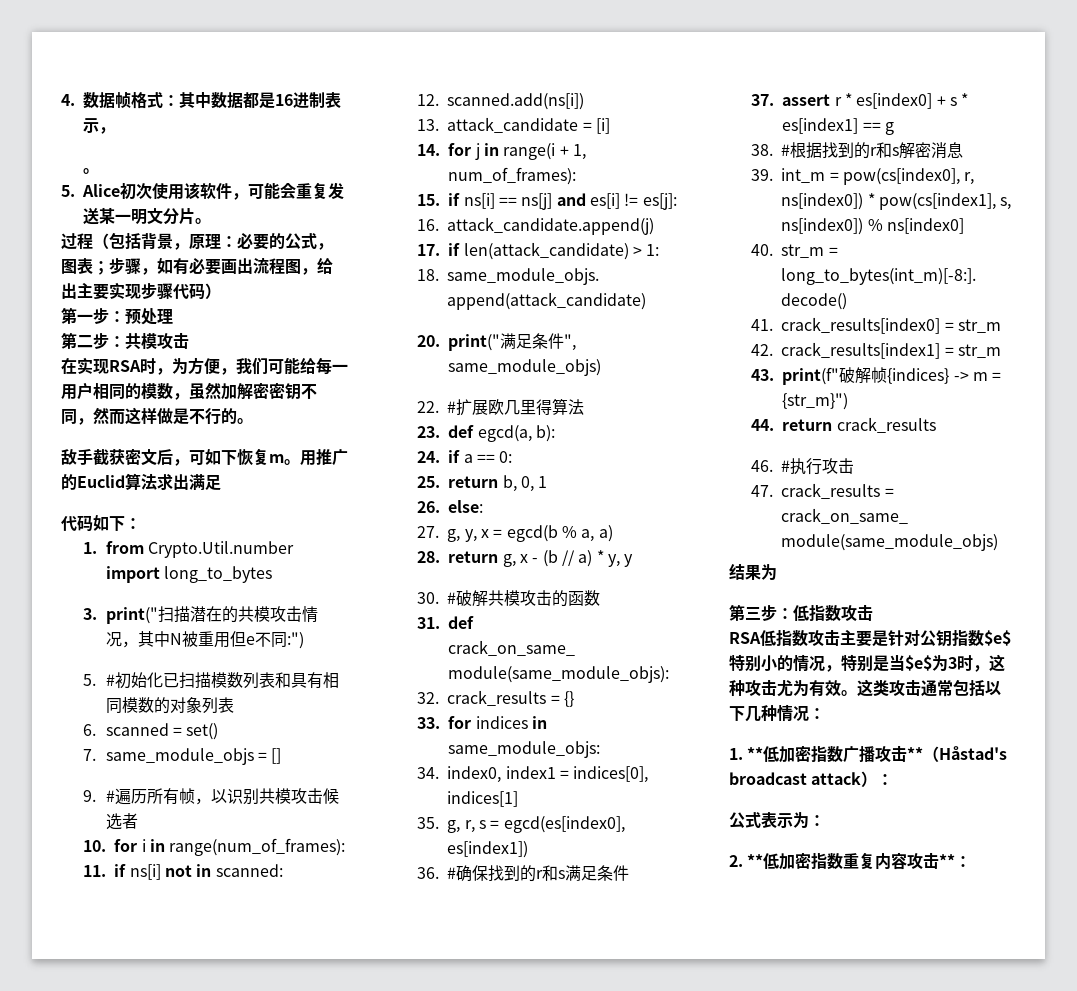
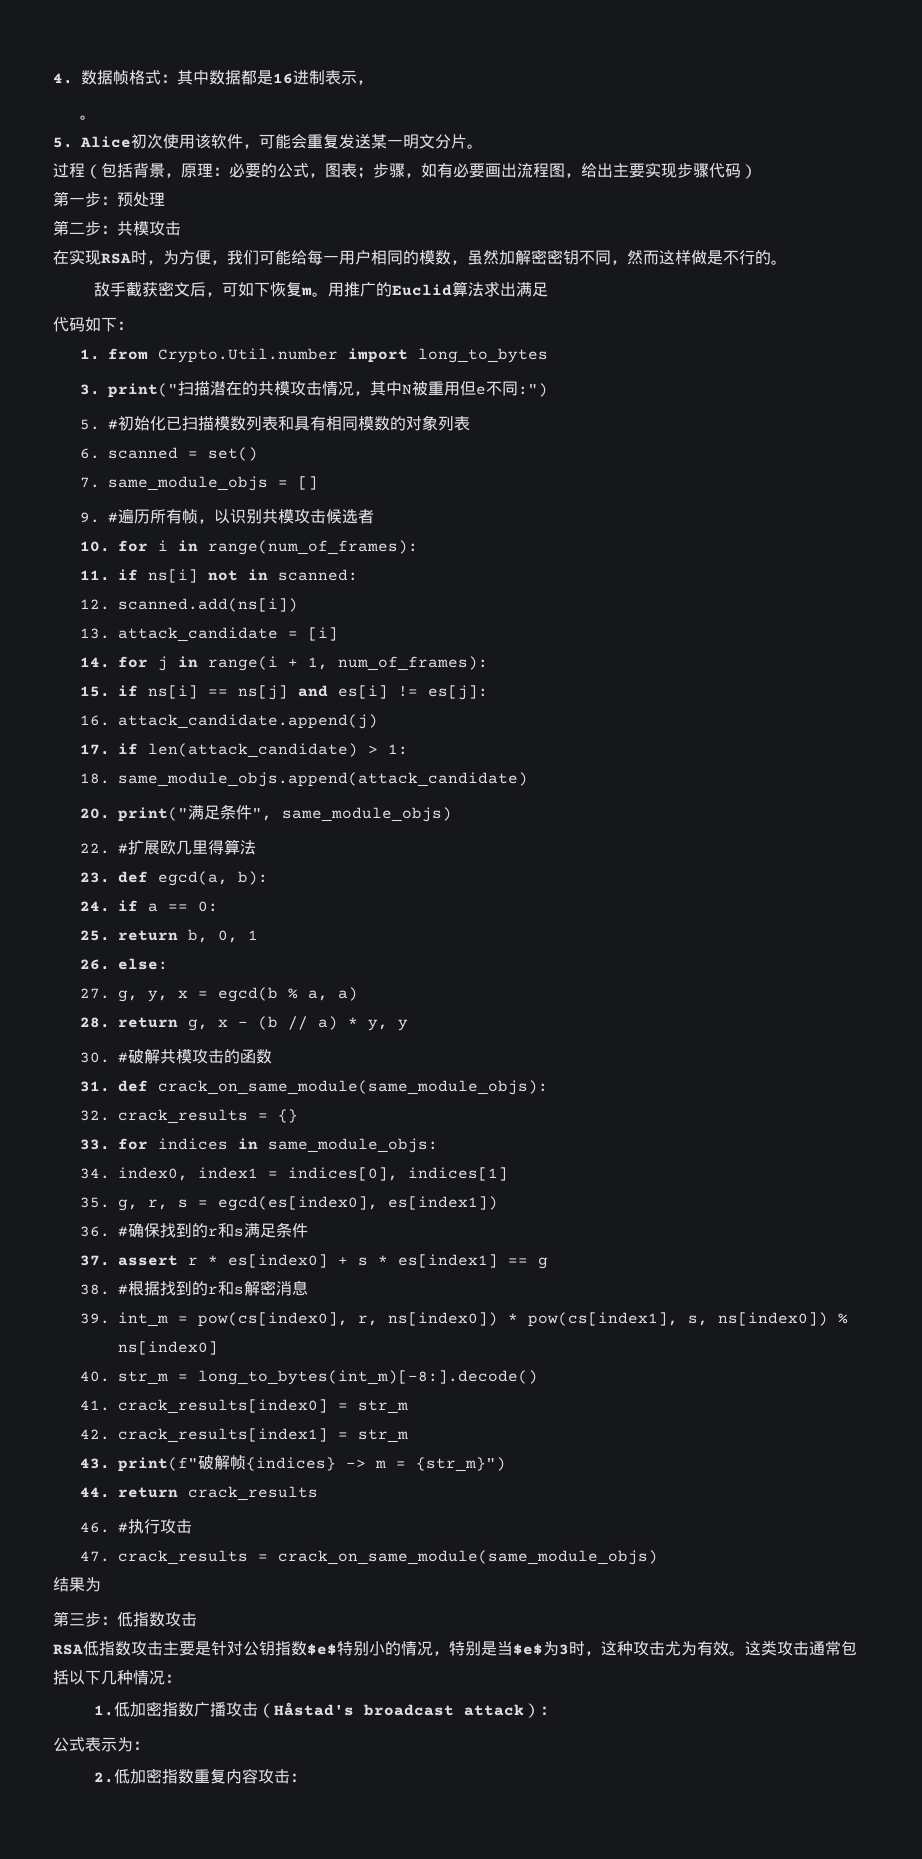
[747,747,764,760] ** -> (114, 1710) none
[907,747,924,760] ** -> (258, 1709) none
[747,854,764,867] ** -> (114, 1777) none
[939,854,956,867] ** -> (290, 1776) none

